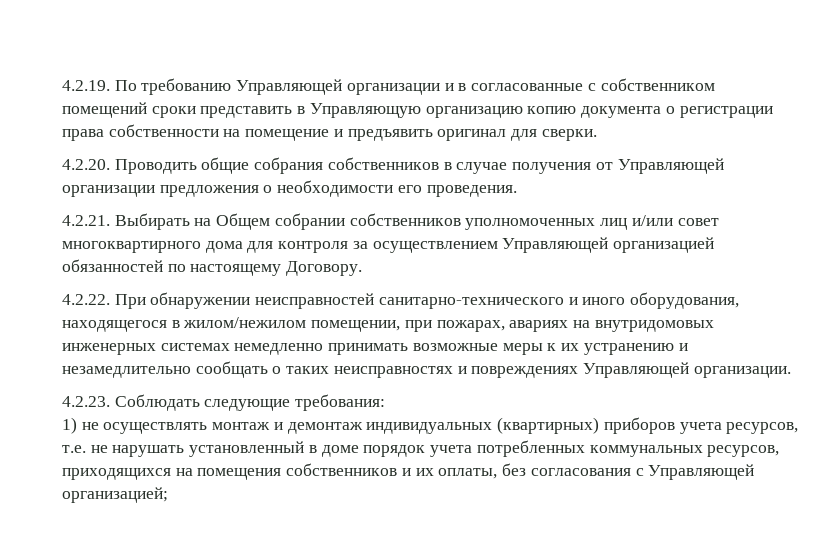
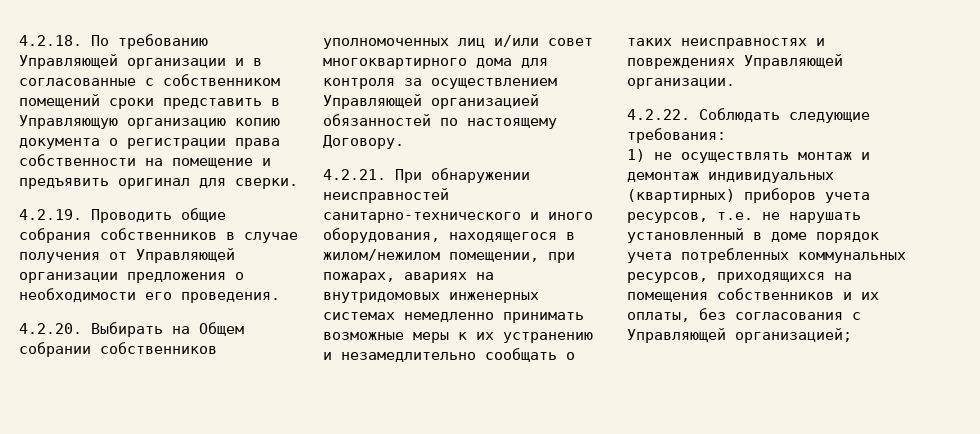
[62,80,110,91] 4.2.19. -> [19,35,82,46] 4.2.18.
[62,159,110,170] 4.2.20. -> [19,209,82,220] 4.2.19.
[62,215,110,226] 4.2.21. -> [19,323,82,334] 4.2.20.
[62,294,110,305] 4.2.22. -> [323,169,386,180] 4.2.21.
[62,396,110,407] 4.2.23. -> [627,109,690,120] 4.2.22.

